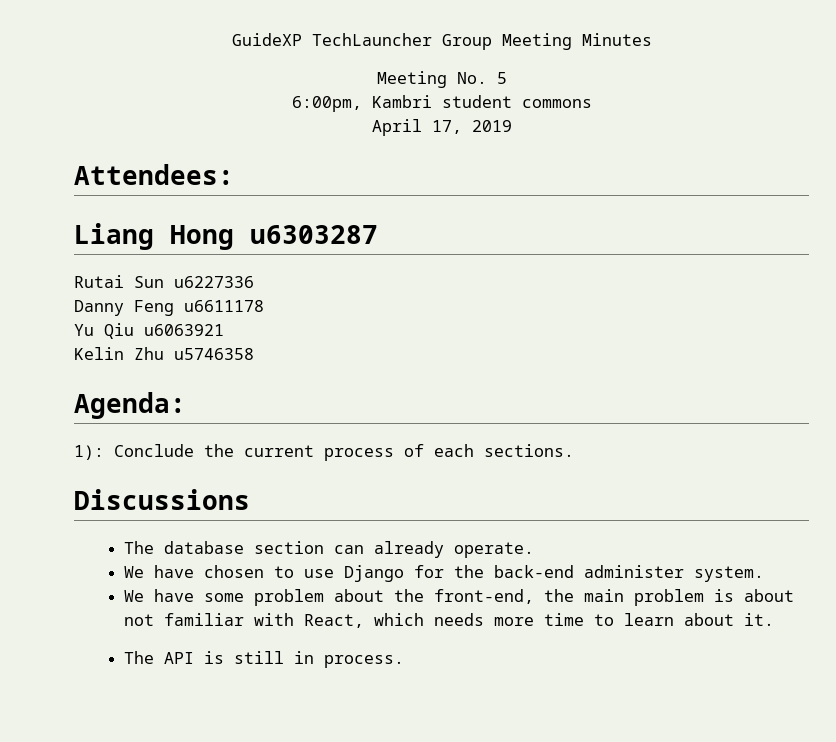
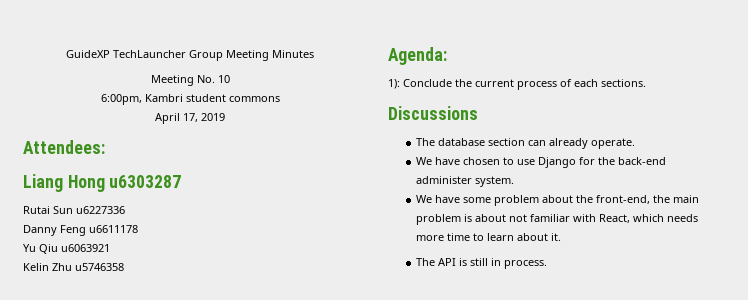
[496,72,507,84] 5 -> [217,75,230,83] 10

